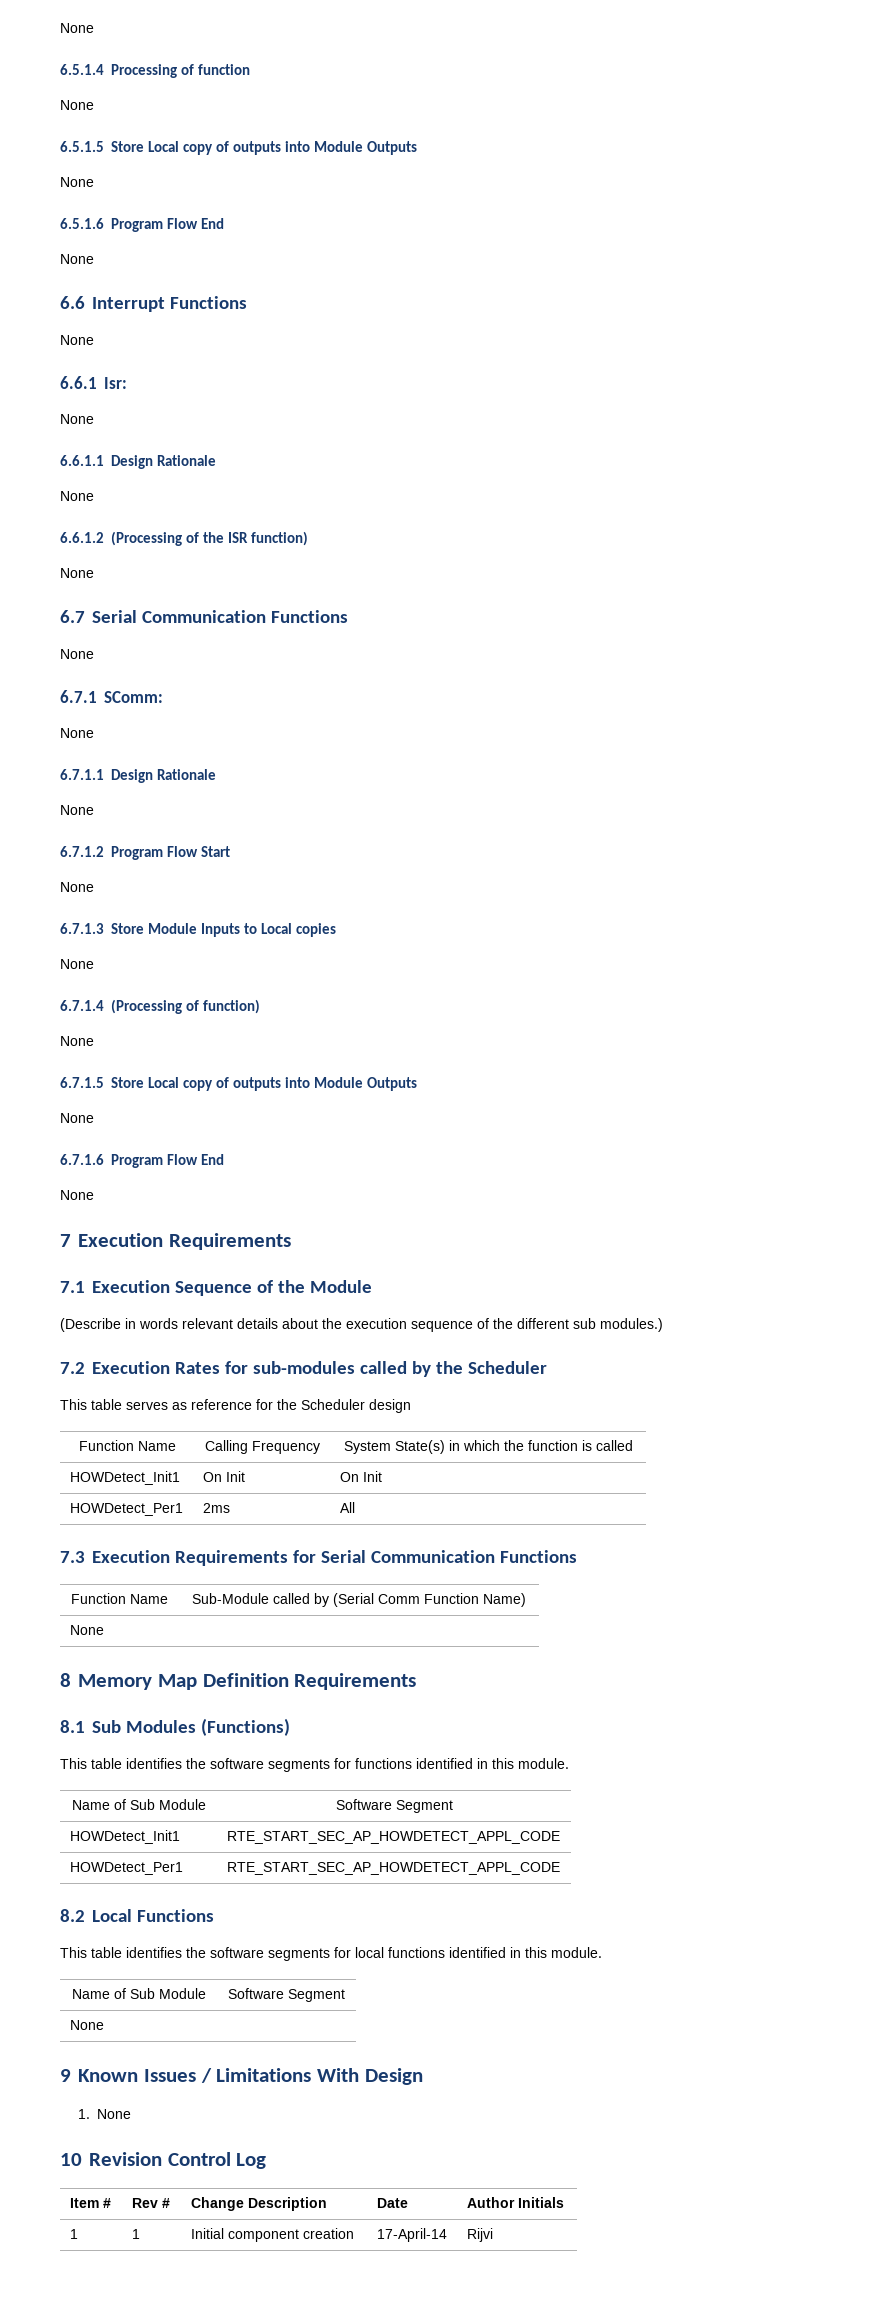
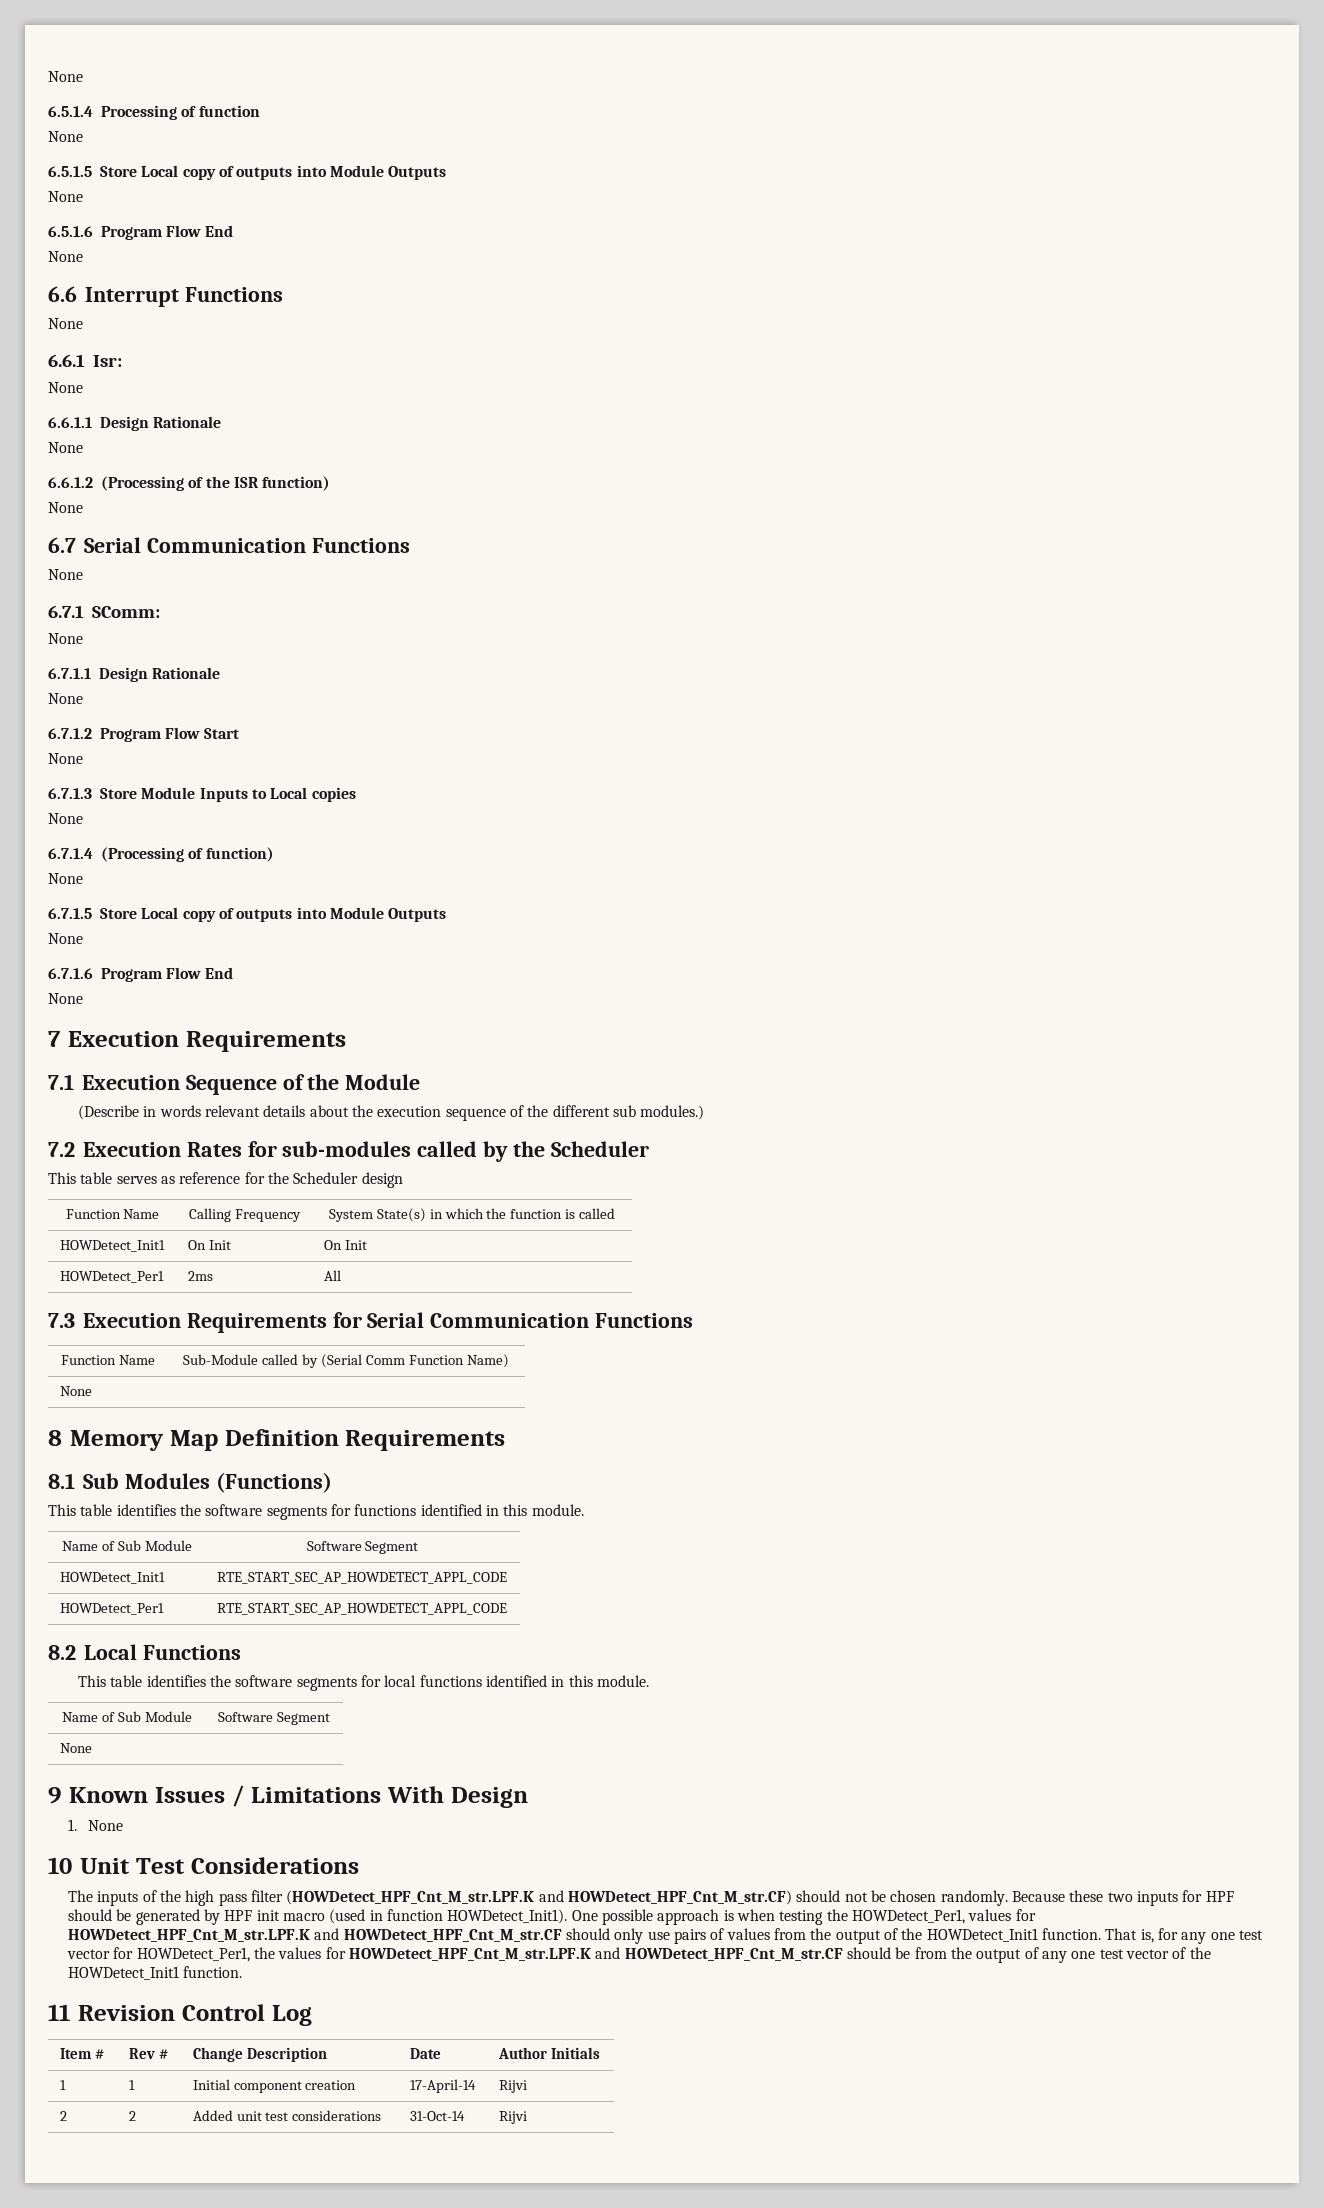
(82, 2159) none -> [80,1857,359,1874] [68,1890,1234,1906] [68,1909,1036,1925] [68,1928,1263,1944] [67,1947,1211,1963] [68,1966,243,1980] [48,2004,70,2021] Unit Test Considerations // The inputs of the high pass filter (HOWDetect_HPF_Cnt_M_str.LPF.K and HOWDetect_HPF_Cnt_M_str.CF) should not be chosen randomly. Because these two inputs for HPF should be generated by HPF init macro (used in function HOWDetect_Init1). One possible approach is when testing the HOWDetect_Per1, values for HOWDetect_HPF_Cnt_M_str.LPF.K and HOWDetect_HPF_Cnt_M_str.CF should only use pairs of values from the output of the HOWDetect_Init1 function. That is, for any one test vector for HOWDetect_Per1, the values for HOWDetect_HPF_Cnt_M_str.LPF.K and HOWDetect_HPF_Cnt_M_str.CF should be from the output of any one test vector of the HOWDetect_Init1 function. // 11
(493, 2235) none -> [59,2111,67,2121] [128,2111,136,2121] [192,2110,382,2121] [409,2111,465,2121] [498,2111,527,2124] // 2 | 2 | Added unit test considerations | 31-Oct-14 | Rijvi

